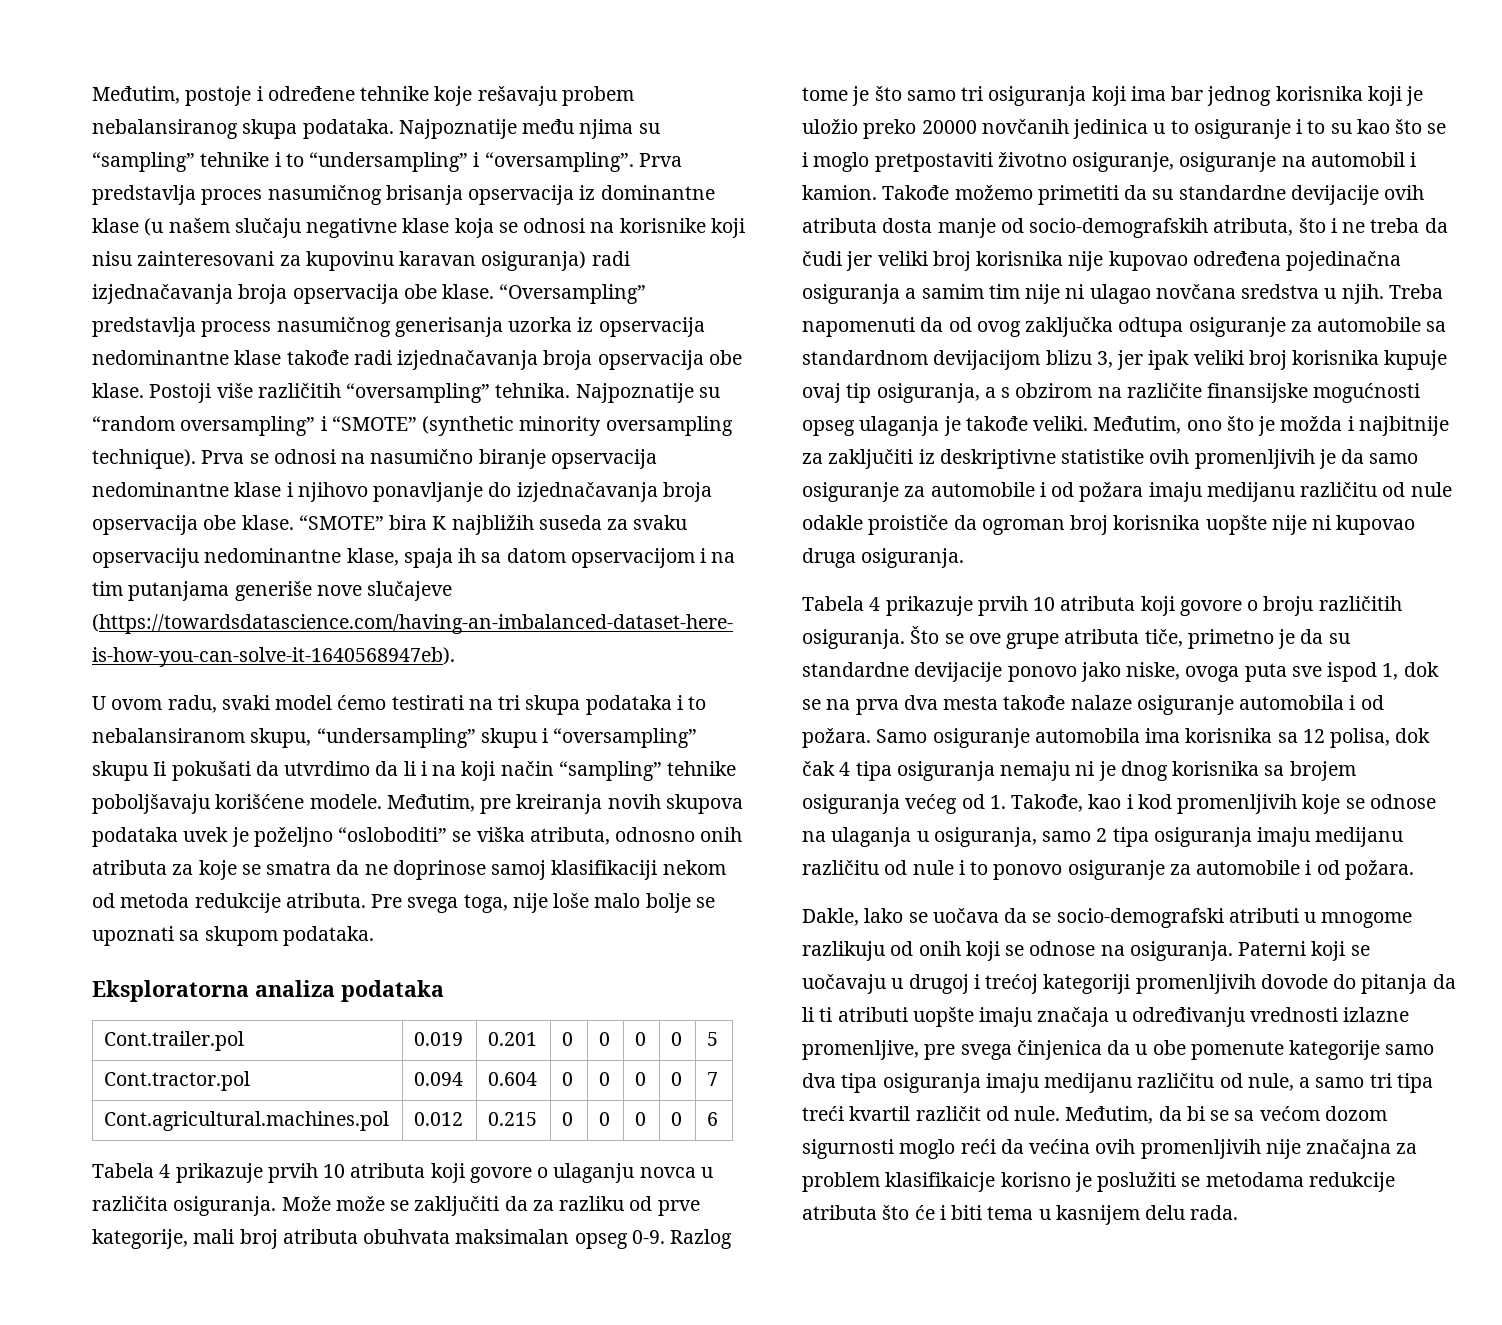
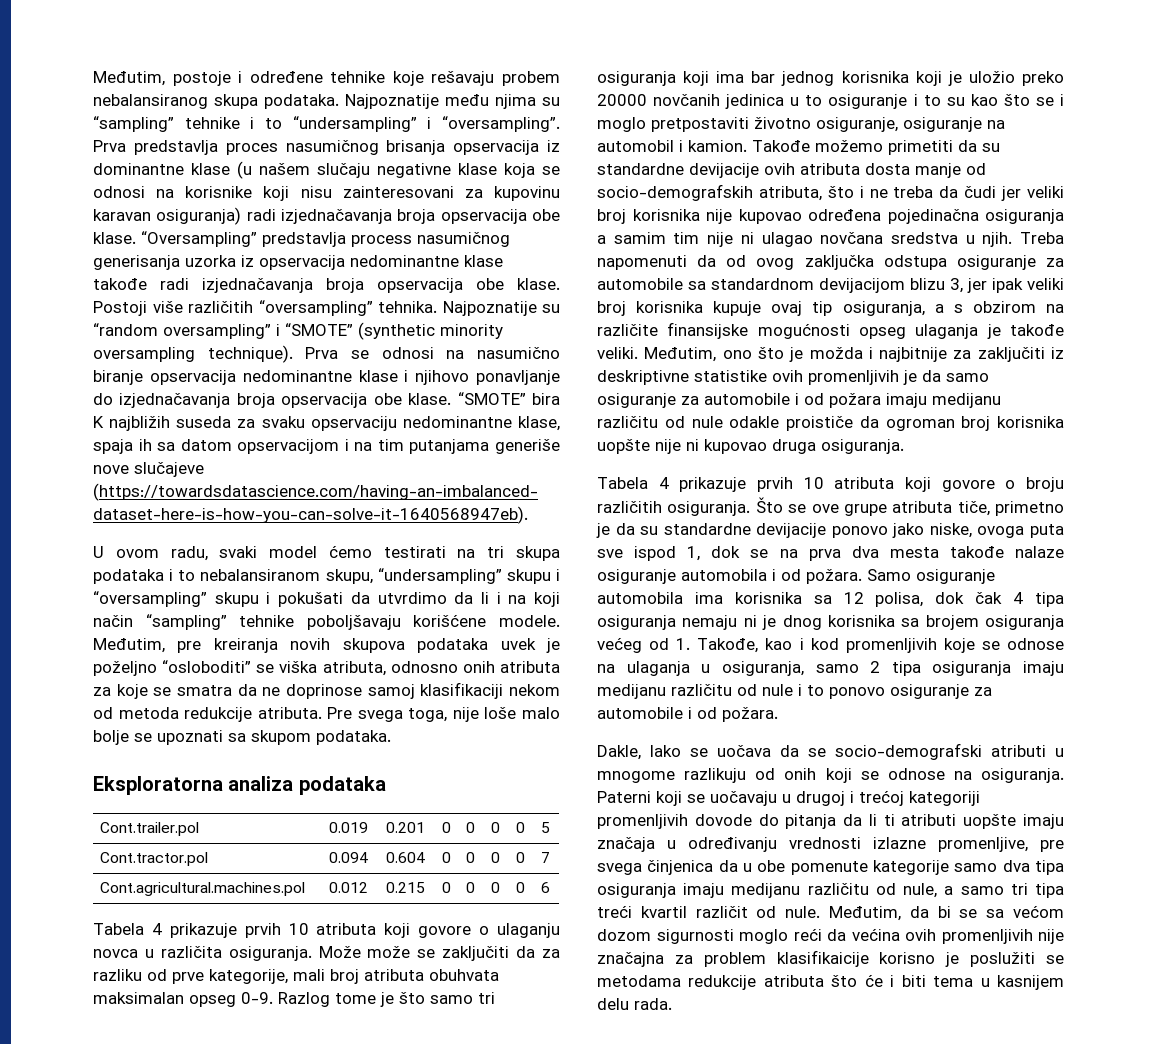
[153,761,167,776] Ii -> [266,592,271,604] i
[1118,317,1184,337] odtupa -> [883,255,947,270] odstupa
[885,1172,996,1192] klasifikaicje -> [776,950,869,967] klasifikaicije

